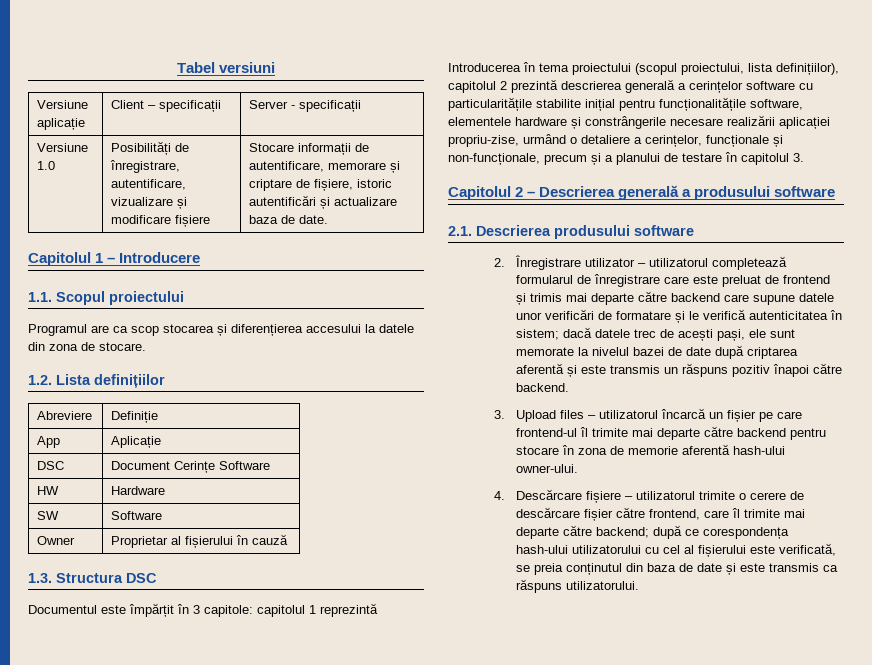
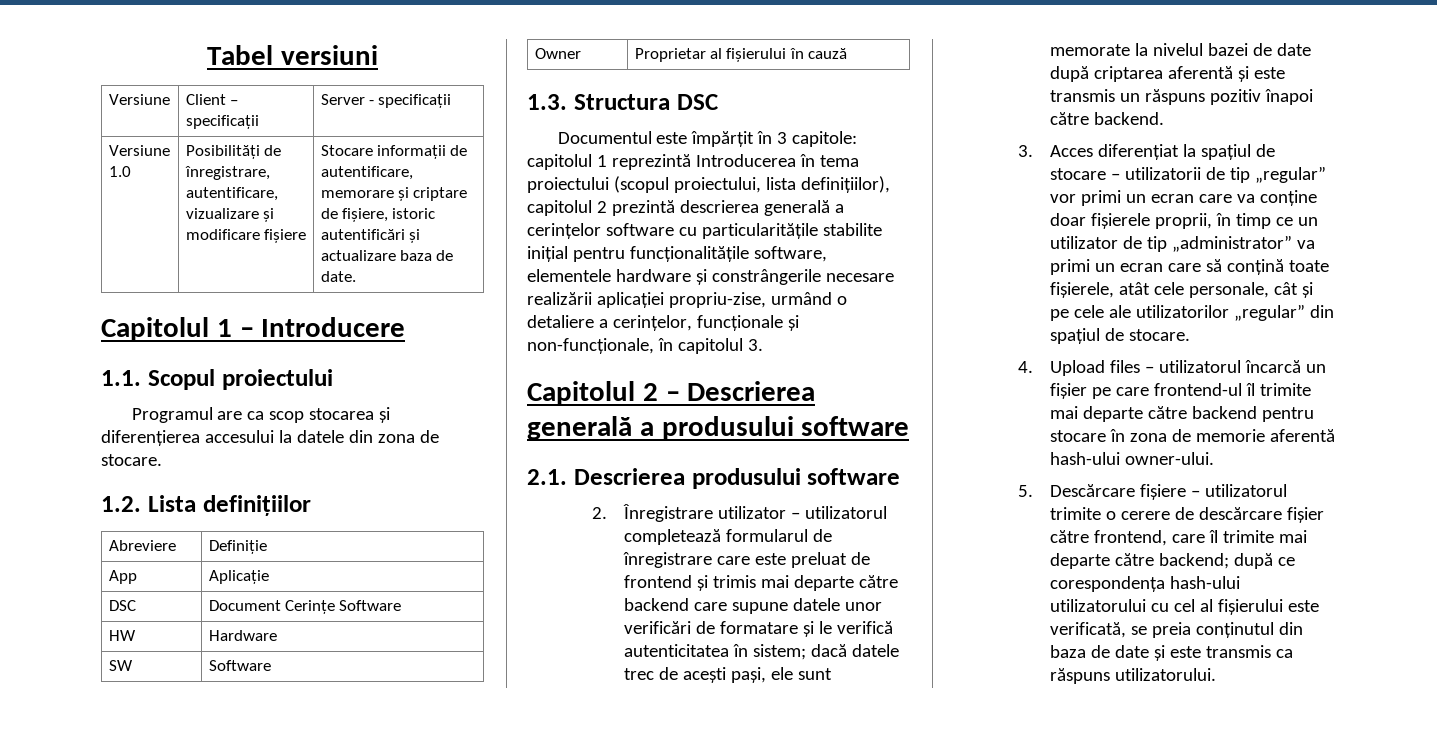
[37,118,86,130] aplicație -> (170, 99) none
[544,153,722,165] precum și a planului de testare -> (654, 346) none
(505, 414) none -> [1050,144,1276,160] [1050,166,1327,183] [1050,190,1318,206] [1050,213,1319,229] [1050,235,1316,252] [1050,259,1330,275] [1050,282,1314,298] [1050,304,1335,321] [1050,328,1191,344] [1017,361,1033,373] Acces diferențiat la spațiul de stocare – utilizatorii de tip „regular” vor primi un ecran care va conține doar fișierele proprii, în timp ce un utilizator de tip „administrator” va primi un ecran care să conțină toate fișierele, atât cele personale, cât și pe cele ale utilizatorilor „regular” din spațiul de stocare. // 4.
[493,491,505,500] 4. -> [1017,485,1033,497] 5.

